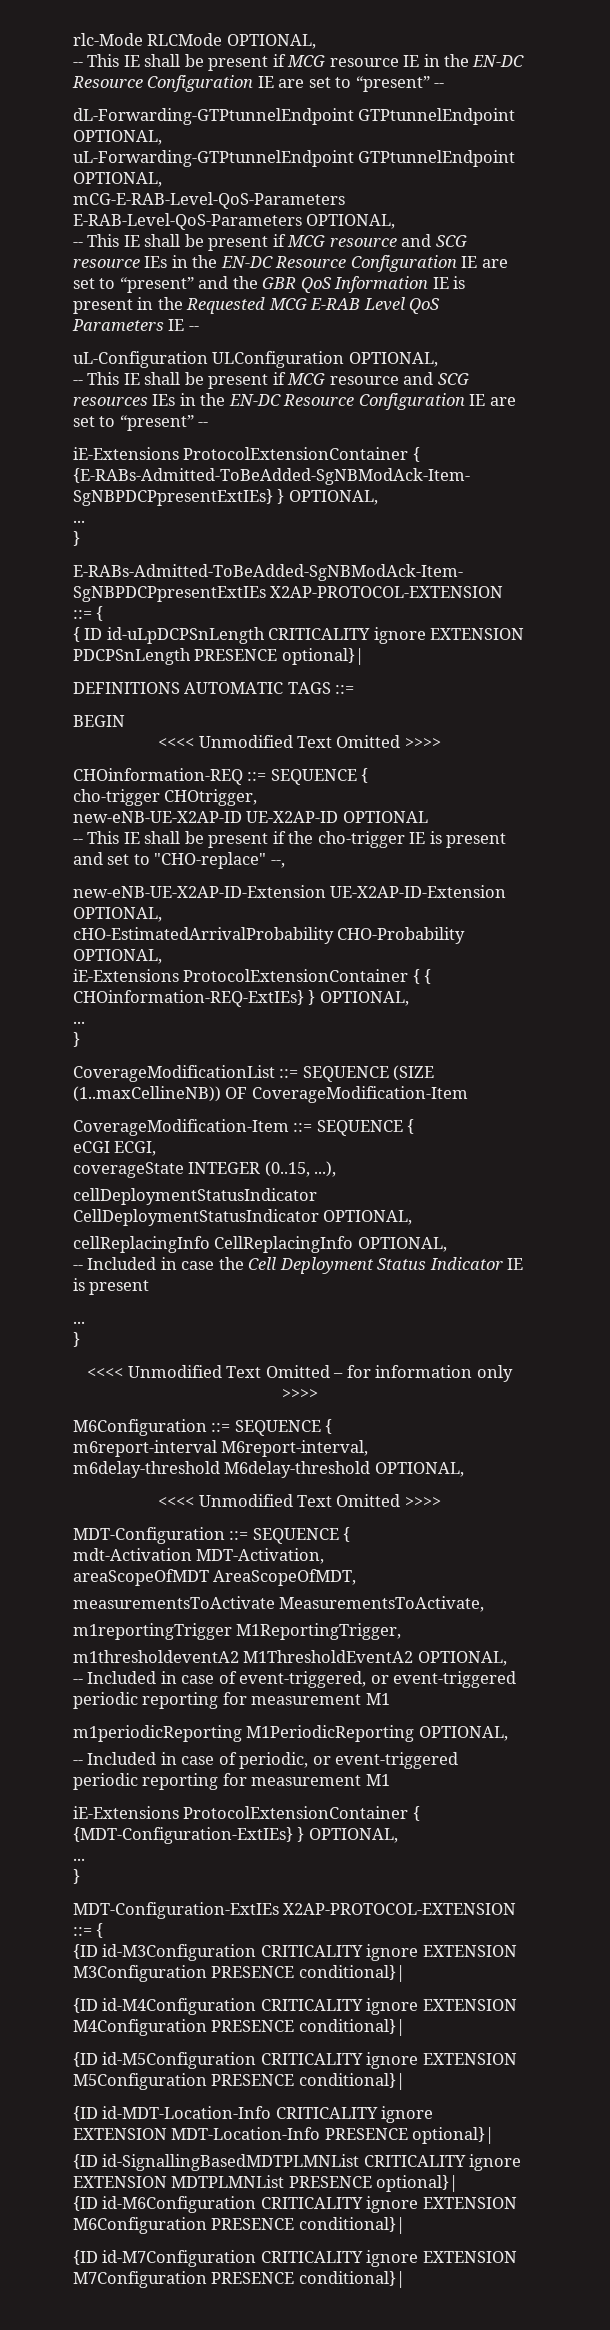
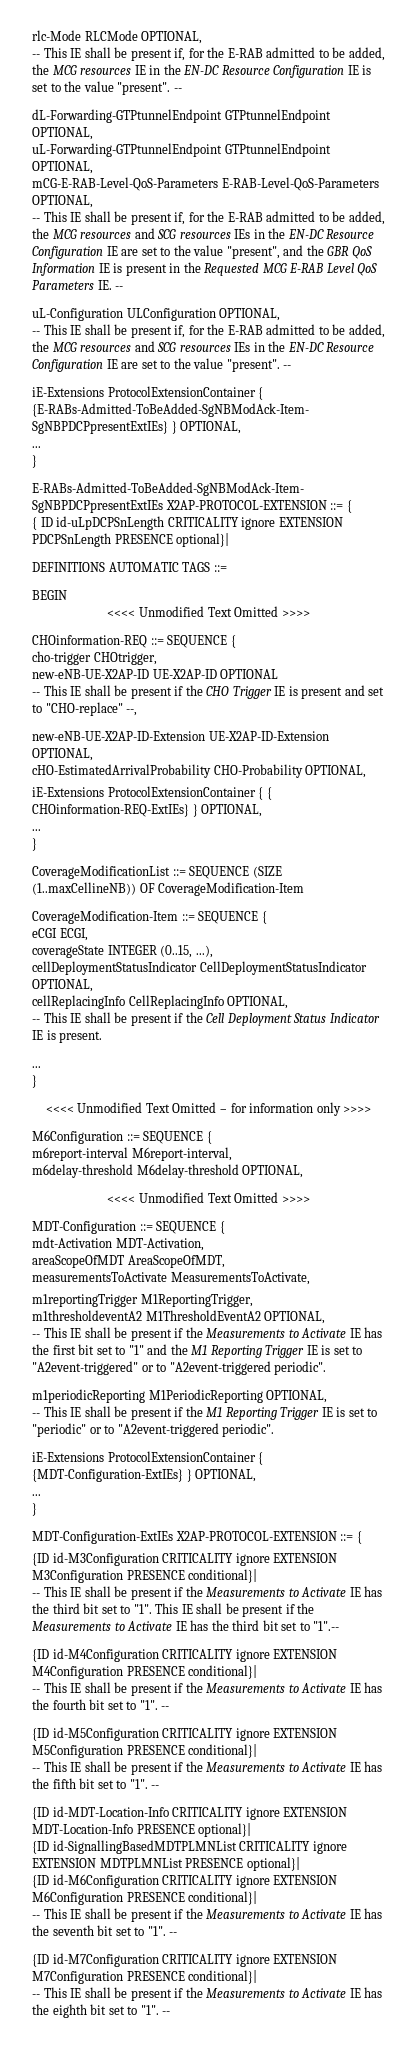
[272,54,399,67] if MCG resource -> [174,47,385,61] [32,64,132,75] if, for the E-RAB admitted to be added, the MCG resources
[278,76,430,92] are set to “present” -> [362,65,372,75] [32,81,171,95] is set to the value "present".
[272,234,467,247] [73,259,140,268] if MCG resource and SCG resource -> [174,211,385,225] [32,228,231,239] if, for the E-RAB admitted to be added, the MCG resources and SCG resources
[119,277,194,293] “present” -> [173,245,280,259] the value "present",
[168,319,185,331] IE -> [97,280,112,290] IE.
[272,372,399,385] if MCG resource -> [174,324,385,338] [32,341,132,352] if, for the E-RAB admitted to be added, the MCG resources
[119,415,194,431] “present” -> [173,358,280,372] the value "present".
[317,831,405,848] cho-trigger -> [206,686,272,699] CHO Trigger
[87,1257,215,1270] Included in case -> [43,1012,184,1026] This IE shall be present if
[89,1280,150,1295] present -> [59,1031,103,1043] present.
[87,1671,517,1688] [73,1692,390,1709] [73,1725,508,1742] [73,1752,459,1769] [73,1773,390,1790] Included in case of event-triggered, or event-triggered periodic reporting for measurement M1 // m1periodicReporting M1PeriodicReporting OPTIONAL, // -- Included in case of periodic, or event-triggered periodic reporting for measurement M1 -> [43,1327,383,1341] [32,1344,363,1358] [32,1361,327,1375] [32,1389,328,1403] [32,1406,378,1420] [32,1423,275,1437] This IE shall be present if the Measurements to Activate IE has the first bit set to "1" and the M1 Reporting Trigger IE is set to "A2event-triggered" or to "A2event-triggered periodic". // m1periodicReporting M1PeriodicReporting OPTIONAL, // -- This IE shall be present if the M1 Reporting Trigger IE is set to "periodic" or to "A2event-triggered periodic".
(405, 1973) none -> [32,1586,383,1600] [32,1603,315,1617] [32,1620,340,1631] // -- This IE shall be present if the Measurements to Activate IE has the third bit set to "1". This IE shall be present if the Measurements to Activate IE has the third bit set to "1".--
(405, 2027) none -> [32,1682,383,1696] [32,1699,170,1710] // -- This IE shall be present if the Measurements to Activate IE has the fourth bit set to "1". --
(405, 2081) none -> [32,1761,383,1775] [32,1778,160,1789] // -- This IE shall be present if the Measurements to Activate IE has the fifth bit set to "1". --
(405, 2225) none -> [32,1908,383,1922] [32,1925,178,1936] // -- This IE shall be present if the Measurements to Activate IE has the seventh bit set to "1". --
(405, 2279) none -> [32,1987,383,2001] [32,2004,171,2018] // -- This IE shall be present if the Measurements to Activate IE has the eighth bit set to "1". --

